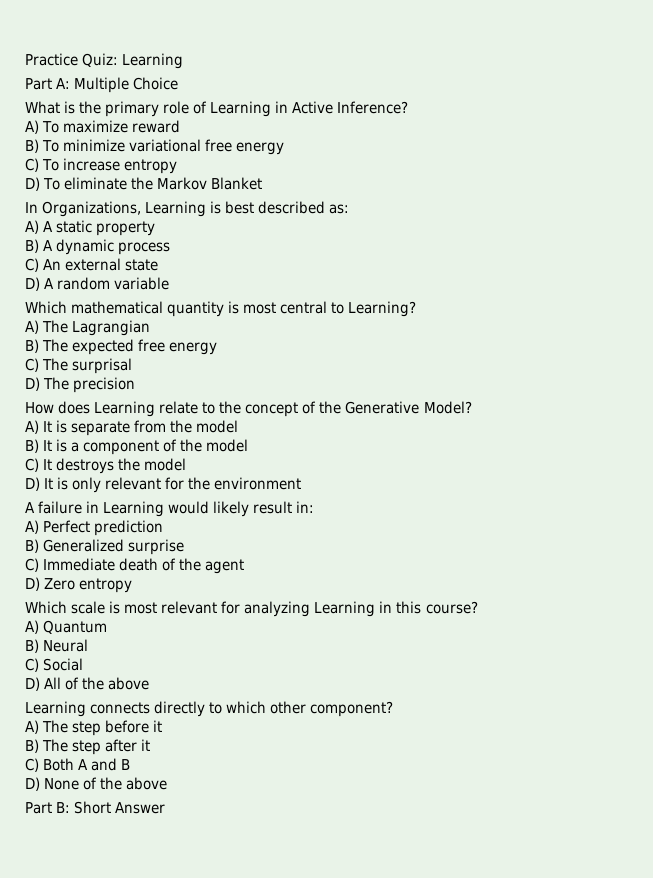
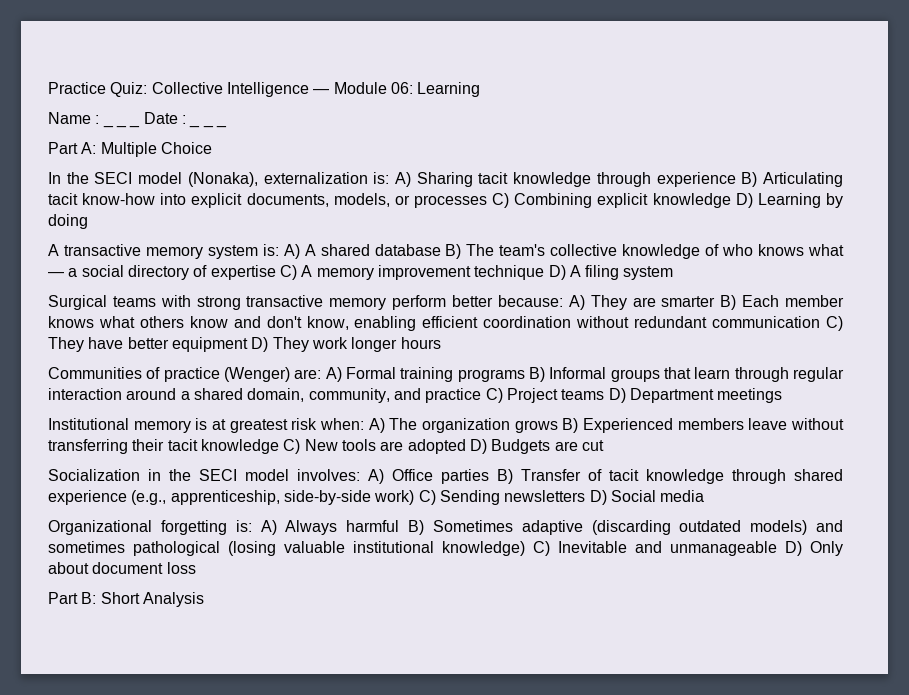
[122,53,184,69] [25,77,179,93] [25,101,409,117] [25,120,181,134] [25,139,285,155] [25,158,178,174] [25,177,263,191] [25,201,350,217] [25,220,156,236] [25,239,171,255] [25,258,159,272] [25,277,170,291] [25,301,417,317] [25,320,151,336] [25,339,218,355] [25,358,133,374] [25,377,136,393] [25,401,472,417] [25,420,239,436] [25,439,249,455] [25,458,187,474] [25,477,302,493] [25,501,315,517] [25,520,164,536] [25,539,185,555] [25,558,245,574] [25,577,133,593] [25,601,478,617] [25,620,108,634] [25,639,89,653] [25,658,84,672] [25,677,150,691] [25,701,394,717] [25,720,163,736] [25,739,151,755] [25,758,131,772] [25,777,168,791] Learning // Part A: Multiple Choice // What is the primary role of Learning in Active Inference? // A) To maximize reward // B) To minimize variational free energy // C) To increase entropy // D) To eliminate the Markov Blanket // In Organizations, Learning is best described as: // A) A static property // B) A dynamic process // C) An external state // D) A random variable // Which mathematical quantity is most central to Learning? // A) The Lagrangian // B) The expected free energy // C) The surprisal // D) The precision // How does Learning relate to the concept of the Generative Model? // A) It is separate from the model // B) It is a component of the model // C) It destroys the model // D) It is only relevant for the environment // A failure in Learning would likely result in: // A) Perfect prediction // B) Generalized surprise // C) Immediate death of the agent // D) Zero entropy // Which scale is most relevant for analyzing Learning in this course? // A) Quantum // B) Neural // C) Social // D) All of the above // Learning connects directly to which other component? // A) The step before it // B) The step after it // C) Both A and B // D) None of the above -> [151,82,481,97] [48,112,100,124] [102,124,141,128] [143,112,186,124] [189,124,227,128] [48,142,212,157] [48,172,843,187] [48,193,843,208] [48,214,88,229] [48,244,845,259] [48,265,674,280] [48,295,845,310] [48,316,843,331] [48,337,441,352] [48,367,845,382] [48,388,783,403] [48,418,844,433] [48,439,604,454] [48,469,843,484] [48,490,705,505] [48,520,844,535] [48,541,843,556] [48,562,196,574] Collective Intelligence — Module 06: Learning // Name : _ _ _ Date : _ _ _ // Part A: Multiple Choice // In the SECI model (Nonaka), externalization is: A) Sharing tacit knowledge through experience B) Articulating tacit know-how into explicit documents, models, or processes C) Combining explicit knowledge D) Learning by doing // A transactive memory system is: A) A shared database B) The team's collective knowledge of who knows what — a social directory of expertise C) A memory improvement technique D) A filing system // Surgical teams with strong transactive memory perform better because: A) They are smarter B) Each member knows what others know and don't know, enabling efficient coordination without redundant communication C) They have better equipment D) They work longer hours // Communities of practice (Wenger) are: A) Formal training programs B) Informal groups that learn through regular interaction around a shared domain, community, and practice C) Project teams D) Department meetings // Institutional memory is at greatest risk when: A) The organization grows B) Experienced members leave without transferring their tacit knowledge C) New tools are adopted D) Budgets are cut // Socialization in the SECI model involves: A) Office parties B) Transfer of tacit knowledge through shared experience (e.g., apprenticeship, side-by-side work) C) Sending newsletters D) Social media // Organizational forgetting is: A) Always harmful B) Sometimes adaptive (discarding outdated models) and sometimes pathological (losing valuable institutional knowledge) C) Inevitable and unmanageable D) Only about document loss
[115,802,166,814] Answer -> [142,592,204,607] Analysis

